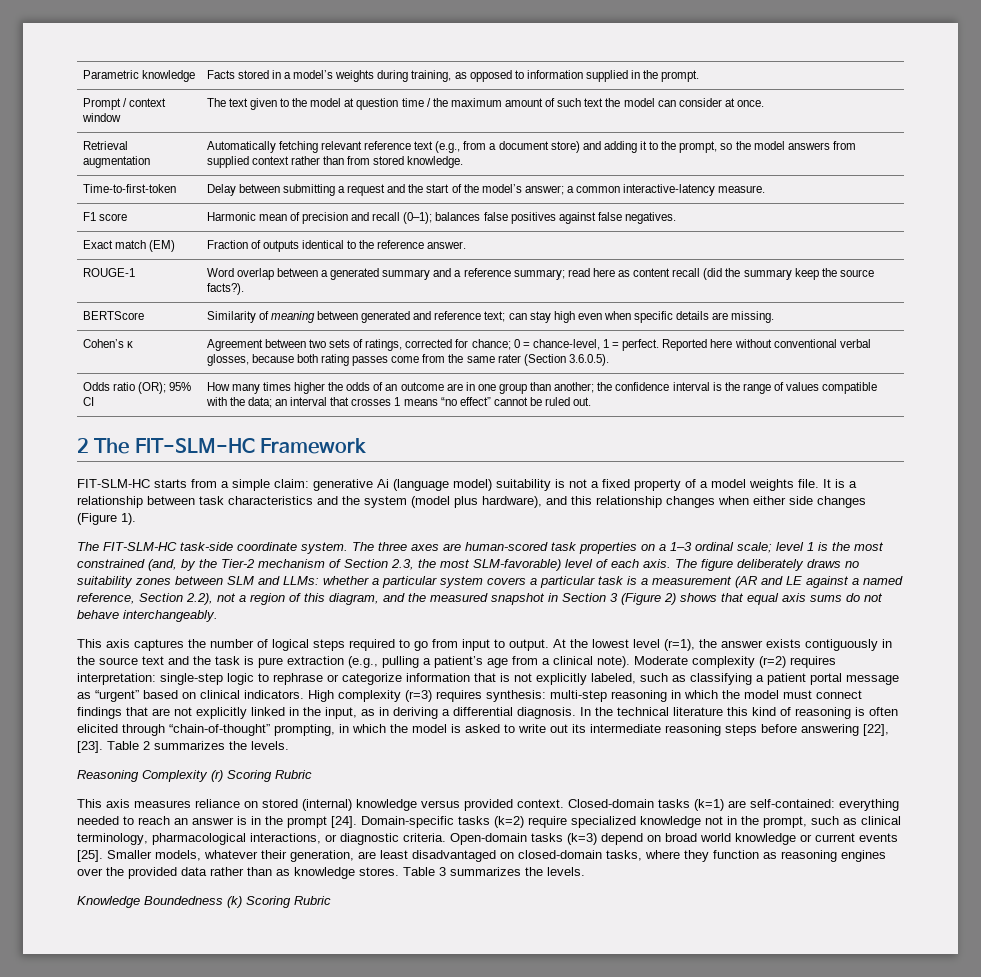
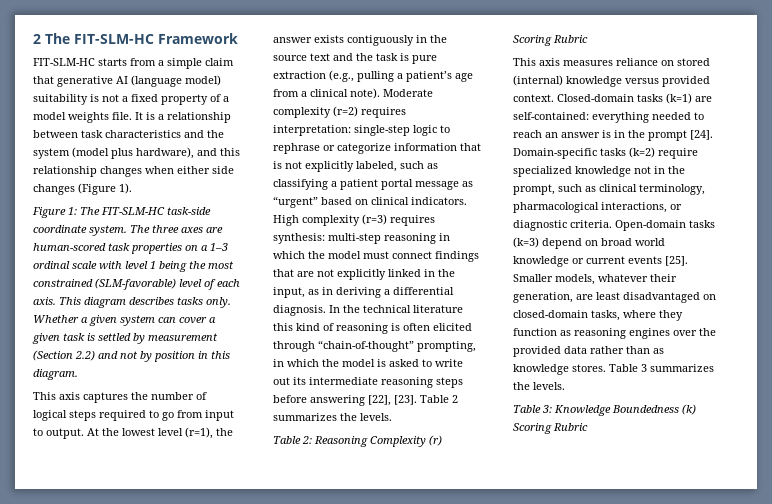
[82,70,195,82] [206,70,700,82] [82,98,166,110] [81,113,121,122] [206,98,764,110] [82,141,128,150] [82,156,150,168] [206,141,856,153] [206,156,464,168] [82,184,176,193] [206,184,766,196] [82,212,127,221] [206,212,677,224] [82,240,175,252] [206,240,467,252] [82,268,135,277] [206,268,874,280] [206,283,244,295] [82,311,144,320] [206,311,775,323] [82,339,133,348] [206,339,871,351] [206,354,609,366] [82,382,192,394] [82,397,94,406] [206,382,878,394] [205,397,592,408] Parametric knowledge | Facts stored in a model’s weights during training, as opposed to information supplied in the prompt. // Prompt / context window | The text given to the model at question time / the maximum amount of such text the model can consider at once. // Retrieval augmentation | Automatically fetching relevant reference text (e.g., from a document store) and adding it to the prompt, so the model answers from supplied context rather than from stored knowledge. // Time-to-first-token | Delay between submitting a request and the start of the model’s answer; a common interactive-latency measure. // F1 score | Harmonic mean of precision and recall (0–1); balances false positives against false negatives. // Exact match (EM) | Fraction of outputs identical to the reference answer. // ROUGE-1 | Word overlap between a generated summary and a reference summary; read here as content recall (did the summary keep the source facts?). // BERTScore | Similarity of meaning between generated and reference text; can stay high even when specific details are missing. // Cohen’s κ | Agreement between two sets of ratings, corrected for chance; 0 = chance-level, 1 = perfect. Reported here without conventional verbal glosses, because both rating passes come from the same rater (Section 3.6.0.5). // Odds ratio (OR); 95% CI | How many times higher the odds of an outcome are in one group than another; the confidence interval is the range of values compatible with the data; an interval that crosses 1 means “no effect” cannot be ruled out. // -> (33, 39) none
[274,479,389,491] claim: generative Ai -> [205,58,234,66] [33,76,128,87] claim that generative AI
(136, 519) none -> [32,207,77,218] Figure 1:
[737,542,772,553] scale; -> [72,261,122,269] scale with
[818,542,828,551] is -> [159,261,187,272] being
[148,559,859,571] [77,576,903,588] [77,593,883,605] [77,610,218,622] (and, by the Tier-2 mechanism of Section 2.3, the most SLM-favorable) level of each axis. The figure deliberately draws no suitability zones between SLM and LLMs: whether a particular system covers a particular task is a measurement (AR and LE against a named reference, Section 2.2), not a region of this diagram, and the measured snapshot in Section 3 (Figure 2) shows that equal axis sums do not behave interchangeably. -> [95,278,240,290] [33,297,231,308] [33,315,216,326] [32,333,218,344] [33,350,230,362] [33,369,78,380] (SLM-favorable) level of each axis. This diagram describes tasks only. Whether a given system can cover a given task is settled by measurement (Section 2.2) and not by position in this diagram.
(289, 745) none -> [273,436,312,444] Table 2:
(585, 871) none -> [513,405,552,413] Table 3:

